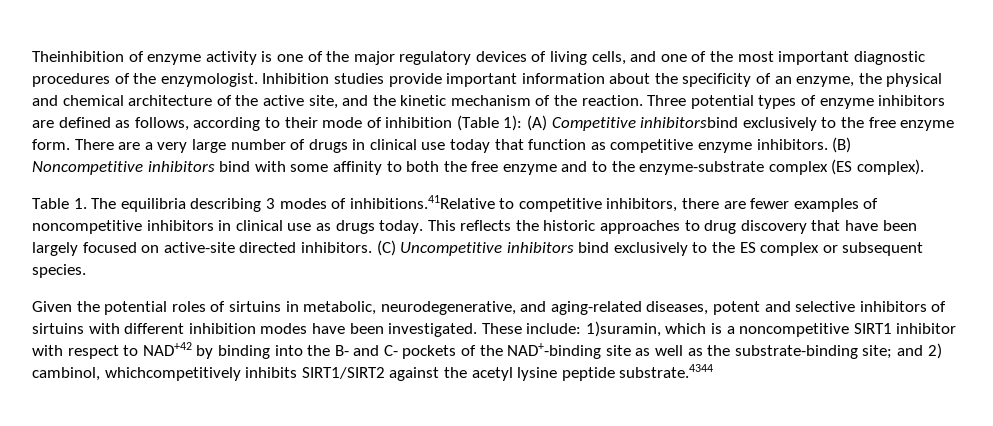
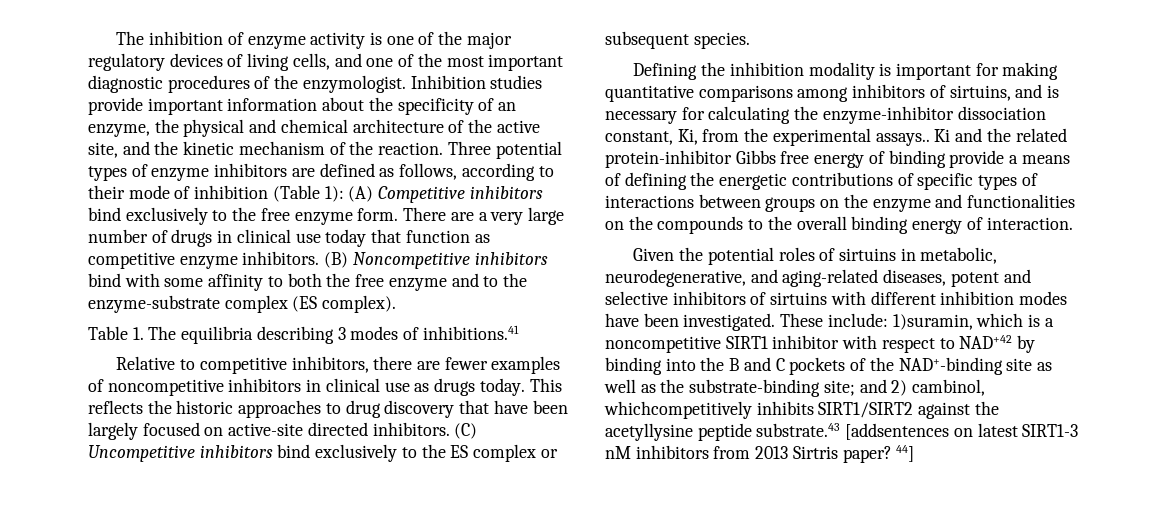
[32,51,124,62] Theinhibition -> [116,31,224,45] The inhibition
[640,117,739,128] inhibitorsbind -> [469,186,543,199] [88,207,121,221] inhibitors bind
[349,195,495,209] inhibitions.41Relative -> [422,325,519,340] [116,356,176,370] inhibitions.41 // Relative
(86, 271) none -> [633,62,1059,80] [605,84,1060,102] [605,106,1046,124] [605,128,1067,146] [605,150,1070,168] [605,172,1038,190] [605,194,1076,212] [605,216,1073,234] // Defining the inhibition modality is important for making quantitative comparisons among inhibitors of sirtuins, and is necessary for calculating the enzyme-inhibitor dissociation constant, Ki, from the experimental assays.. Ki and the related protein-inhibitor Gibbs free energy of binding provide a means of defining the energetic contributions of specific types of interactions between groups on the enzyme and functionalities on the compounds to the overall binding energy of interaction.
[334,345,398,356] B- and C- -> [729,357,785,371] B and C
[471,364,714,381] acetyl lysine peptide substrate.4344 -> [605,423,1079,441] [605,445,915,463] acetyllysine peptide substrate.43 [addsentences on latest SIRT1-3 nM inhibitors from 2013 Sirtris paper? 44]

